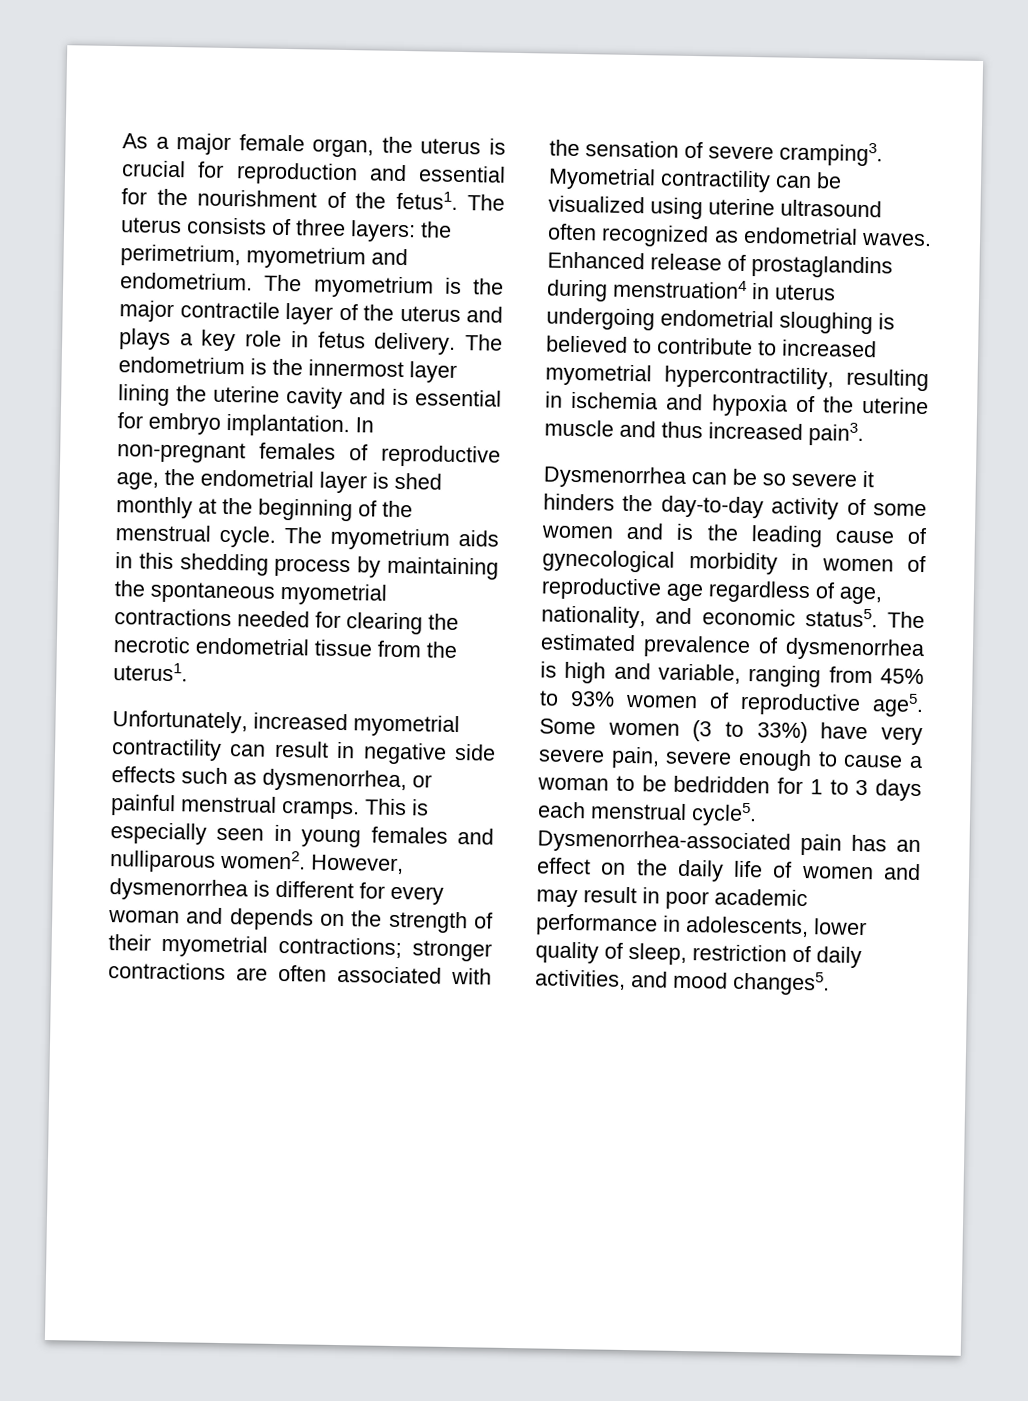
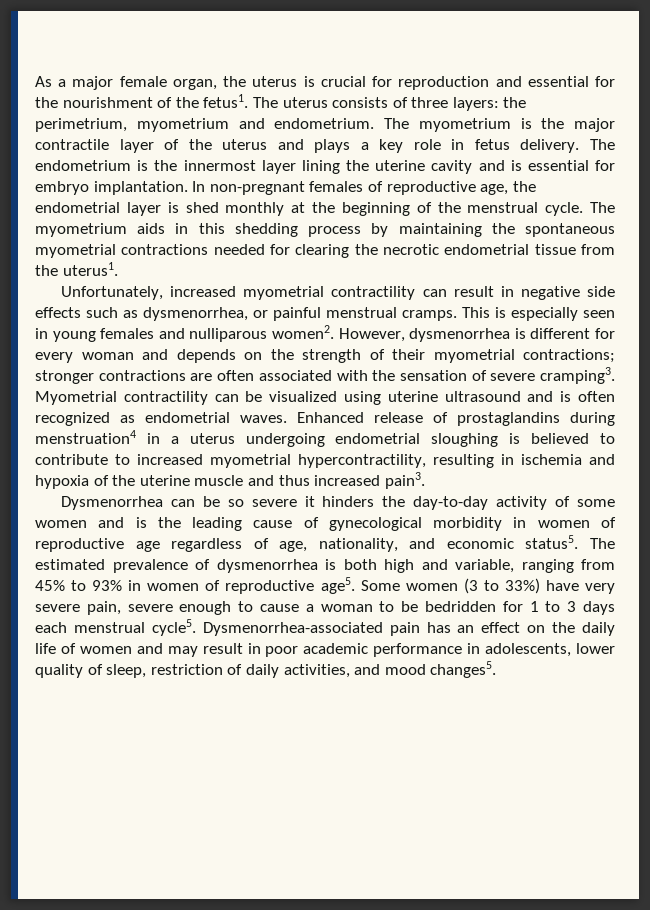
(882, 208) none -> [527,391,572,402] and is
(770, 291) none -> [170,436,179,444] a
(557, 669) none -> [343,559,377,570] both
(615, 698) none -> [128,580,142,591] in

